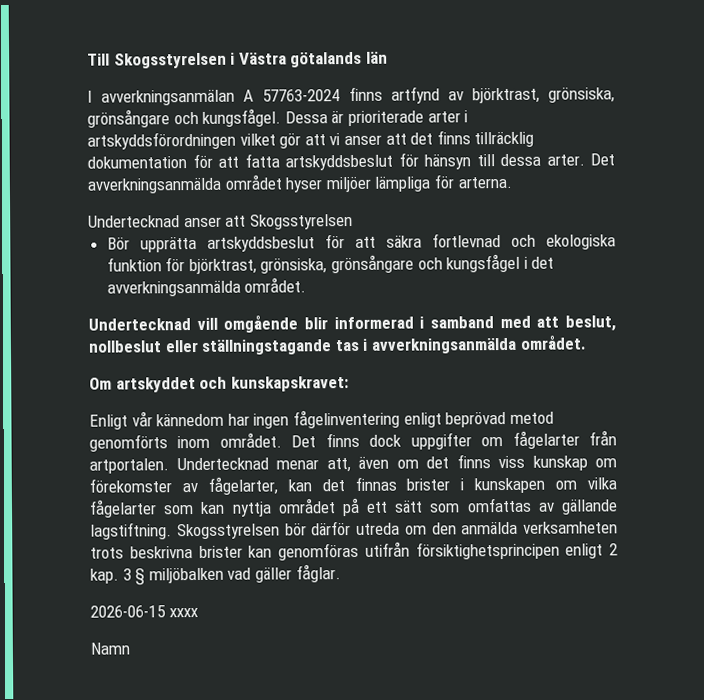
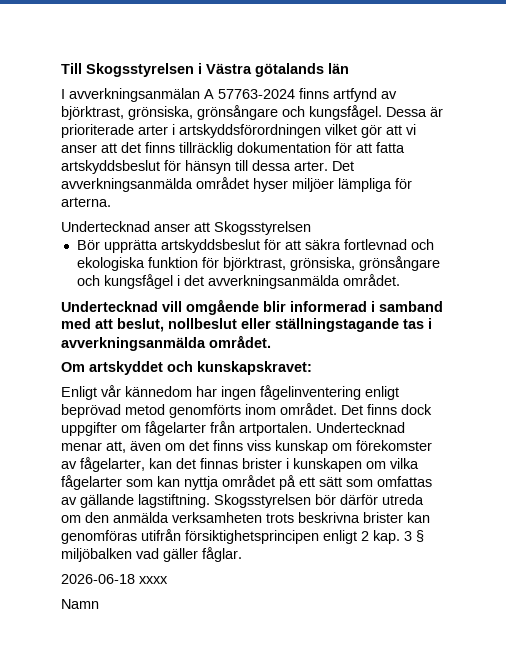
[90,605,166,618] 2026-06-15 -> [61,574,135,584] 2026-06-18

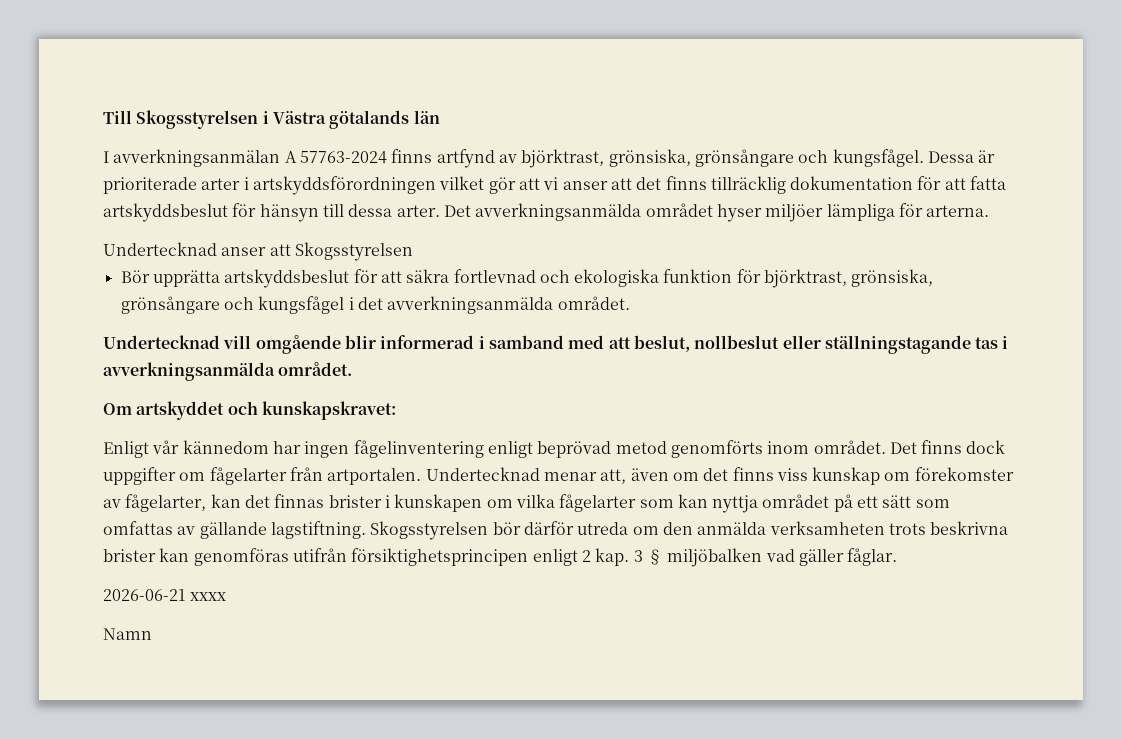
[61,574,135,584] 2026-06-18 -> [103,589,186,601] 2026-06-21

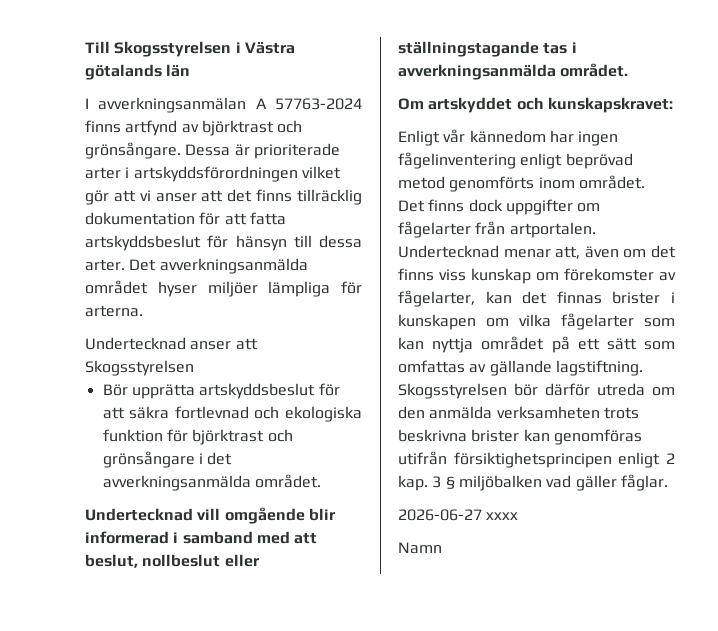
[521,149,924,168] björktrast, grönsiska, grönsångare och kungsfågel. -> [201,120,303,136] [85,142,181,159] björktrast och grönsångare.
[764,269,934,288] [120,296,345,314] björktrast, grönsiska, grönsångare och kungsfågel -> [192,429,293,445] [102,451,195,468] björktrast och grönsångare
[103,589,186,601] 2026-06-21 -> [398,509,482,521] 2026-06-27

